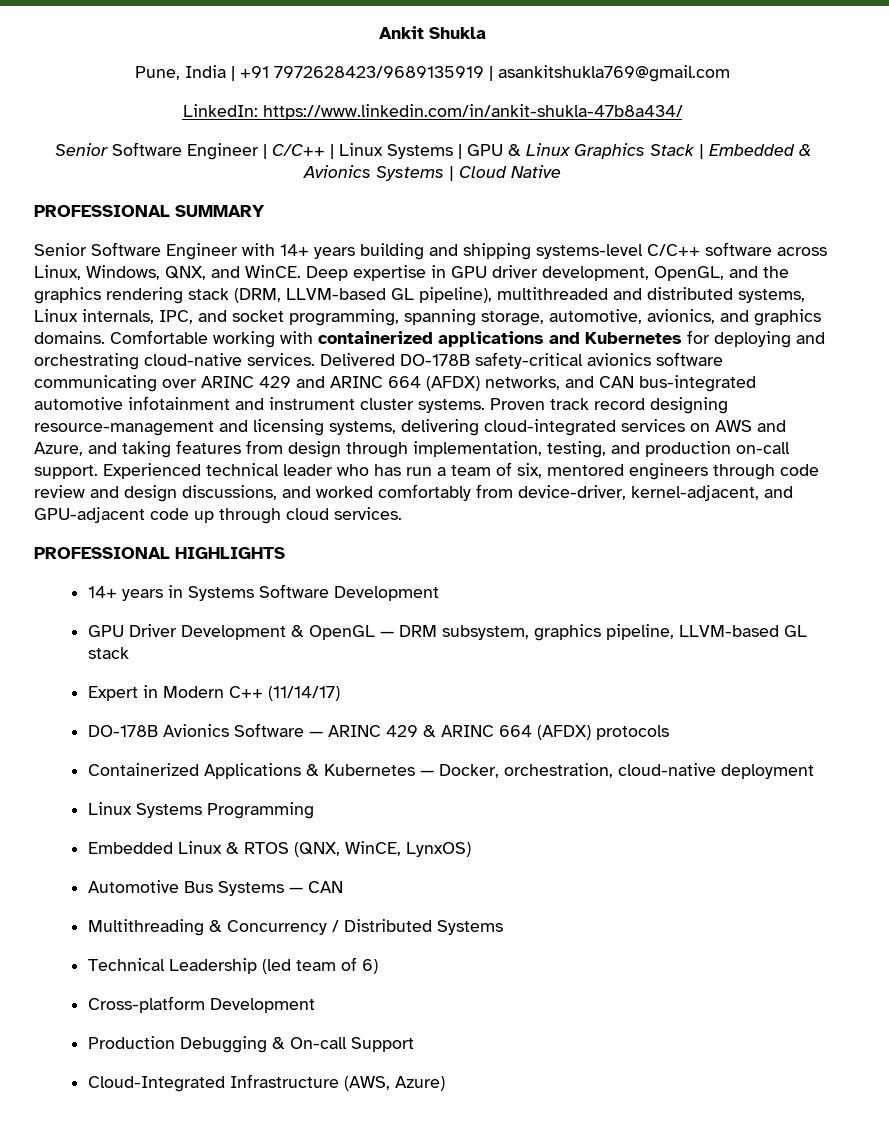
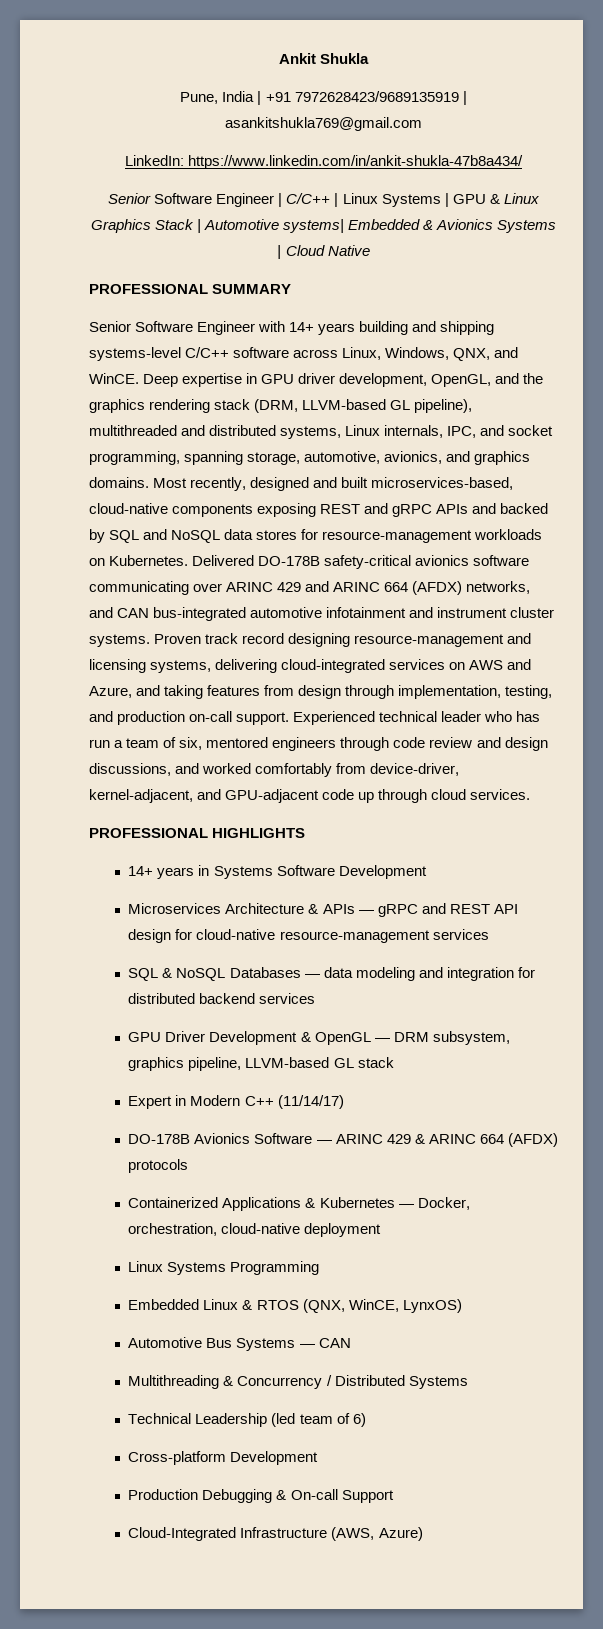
(704, 151) none -> [203,219,344,233] Automotive systems|
[110,330,825,348] [34,353,315,370] Comfortable working with containerized applications and Kubernetes for deploying and orchestrating cloud-native services. -> [153,477,514,491] [89,503,549,517] [89,529,543,543] [89,555,189,566] Most recently, designed and built microservices-based, cloud-native components exposing REST and gRPC APIs and backed by SQL and NoSQL data stores for resource-management workloads on Kubernetes.
(439, 593) none -> [128,903,518,917] [128,929,489,943] [128,967,535,981] [128,993,316,1004] // Microservices Architecture & APIs — gRPC and REST API design for cloud-native resource-management services // SQL & NoSQL Databases — data modeling and integration for distributed backend services

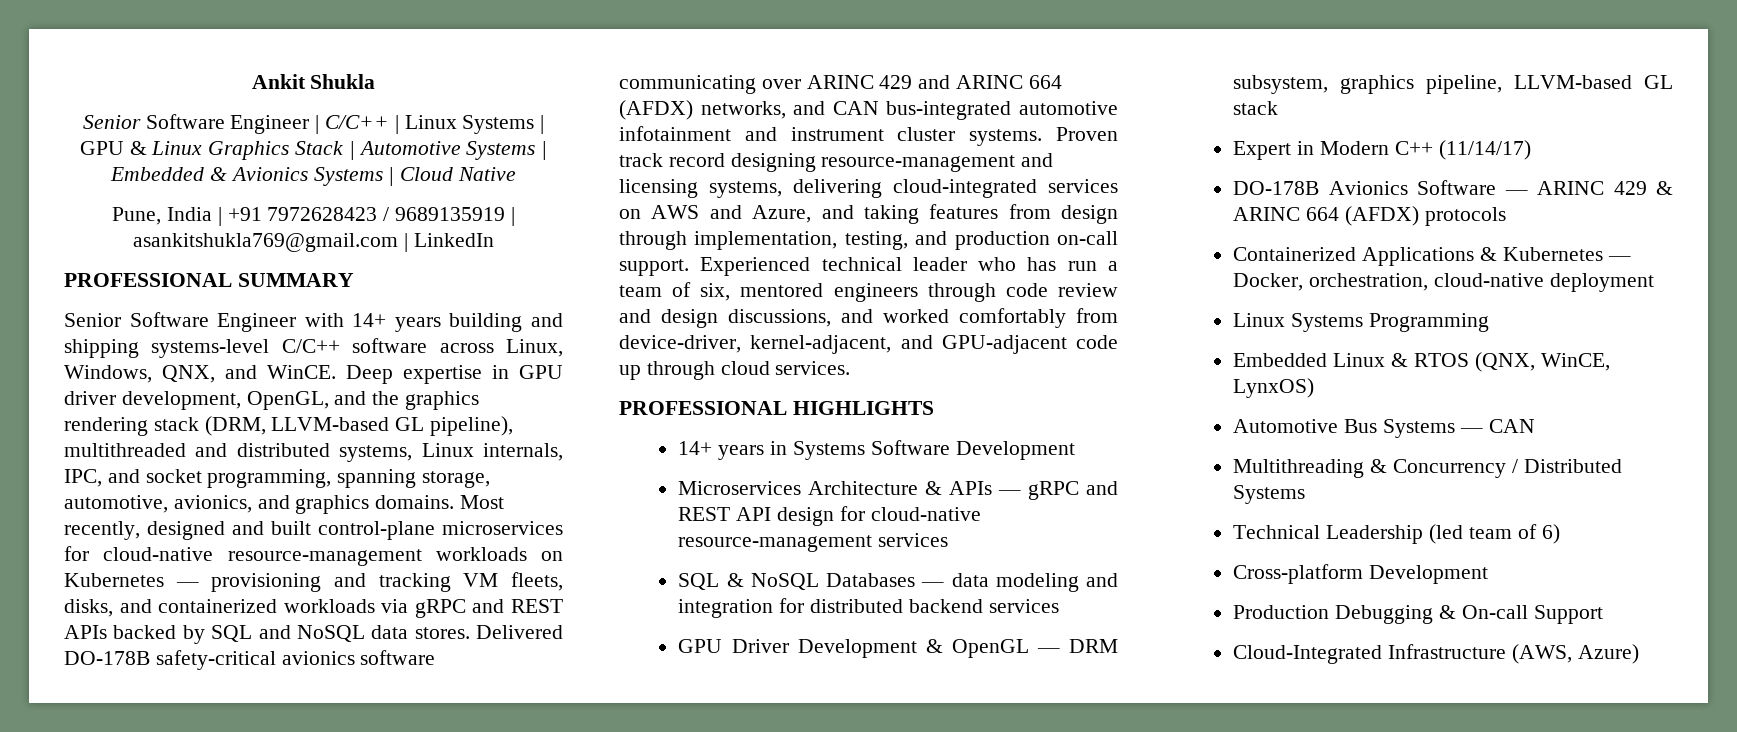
[180,91,467,105] [225,117,422,131] [124,155,524,169] // Pune, India | +91 7972628423/9689135919 | asankitshukla769@gmail.com // LinkedIn: https://www.linkedin.com/in/ankit-shukla-47b8a434/ -> (376, 81) none
[283,219,344,233] systems| -> [466,141,548,160] Systems |
(370, 250) none -> [112,207,515,226] [133,233,494,252] // Pune, India | +91 7972628423 / 9689135919 | asankitshukla769@gmail.com | LinkedIn
[371,477,514,490] [89,503,497,517] microservices-based, cloud-native components exposing REST and gRPC APIs and -> [318,521,563,540] [64,546,563,566] [64,572,563,592] [64,599,563,618] [64,625,107,639] control-plane microservices for cloud-native resource-management workloads on Kubernetes — provisioning and tracking VM fleets, disks, and containerized workloads via gRPC and REST APIs
[256,529,543,543] [89,555,189,566] stores for resource-management workloads on Kubernetes. -> [414,627,470,639] stores.

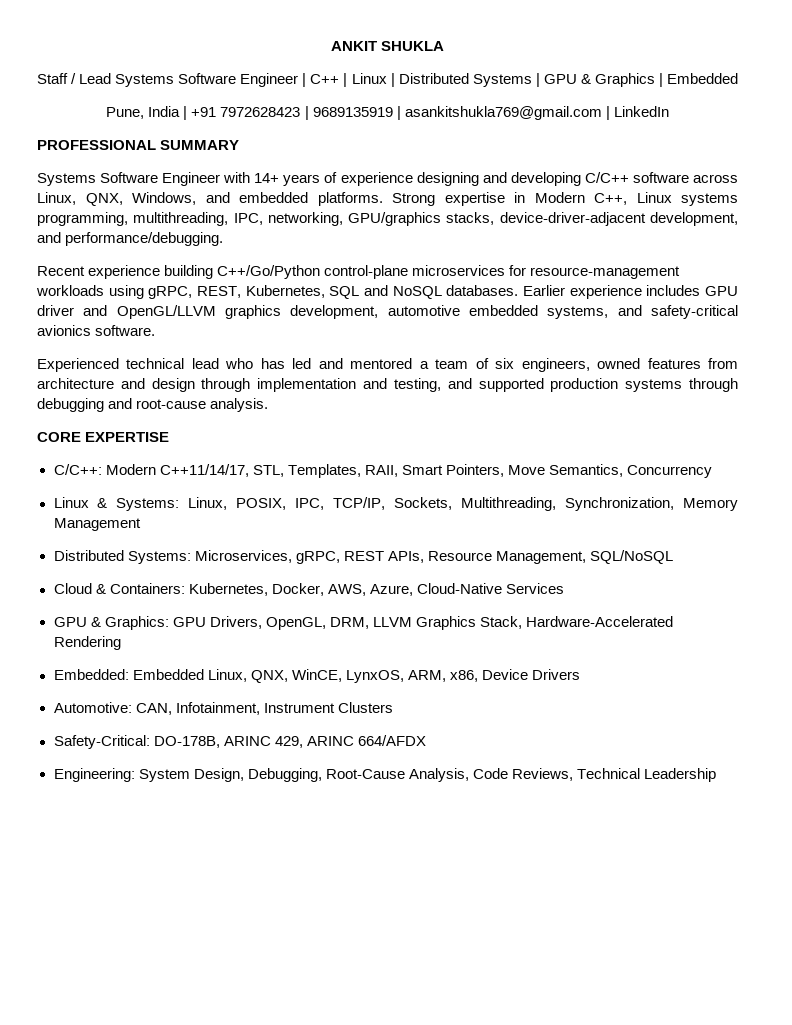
[251,74,376,89] [82,115,141,129] Ankit Shukla // Senior -> [330,41,445,51] [37,73,175,87] ANKIT SHUKLA // Staff / Lead Systems
[325,115,389,129] C/C++ -> [310,74,340,84] C++
(457, 122) none -> [390,73,469,87] | Distributed
[151,141,548,160] [110,167,516,186] Linux Graphics Stack | Automotive Systems | Embedded & Avionics Systems | Cloud Native -> [594,73,738,87] Graphics | Embedded
[383,207,390,221] / -> [304,106,309,120] |
[64,313,121,327] Senior -> [37,173,96,186] Systems
[449,313,563,332] [64,338,563,358] [64,365,563,384] [64,391,480,410] [64,416,514,436] [64,443,563,462] [64,469,491,488] [64,495,505,514] [64,521,311,540] building and shipping systems-level C/C++ software across Linux, Windows, QNX, and WinCE. Deep expertise in GPU driver development, OpenGL, and the graphics rendering stack (DRM, LLVM-based GL pipeline), multithreaded and distributed systems, Linux internals, IPC, and socket programming, spanning storage, automotive, avionics, and graphics domains. Most recently, designed and built -> [324,172,739,186] [37,192,738,206] [37,212,738,226] [37,232,224,246] [37,265,321,279] of experience designing and developing C/C++ software across Linux, QNX, Windows, and embedded platforms. Strong expertise in Modern C++, Linux systems programming, multithreading, IPC, networking, GPU/graphics stacks, device-driver-adjacent development, and performance/debugging. // Recent experience building C++/Go/Python
[103,547,214,561] cloud-native -> (527, 270) none
[541,551,563,561] [64,572,563,592] [64,599,563,618] [64,625,563,644] [64,650,436,670] [619,75,1062,94] [619,100,1118,120] [619,126,1118,146] [619,153,1054,172] [619,179,1118,198] [619,204,1118,224] [619,231,1118,250] [619,259,689,276] on Kubernetes — provisioning and tracking VM fleets, disks, and containerized workloads via gRPC and REST APIs backed by SQL and NoSQL data stores. Delivered DO-178B safety-critical avionics software communicating over ARINC 429 and ARINC 664 (AFDX) networks, and CAN bus-integrated automotive infotainment and instrument cluster systems. Proven track record designing resource-management and licensing systems, delivering cloud-integrated services on AWS and Azure, and taking features from design through implementation, testing, and production on-call support. -> [108,285,738,299] [37,305,739,319] [37,325,156,336] using gRPC, REST, Kubernetes, SQL and NoSQL databases. Earlier experience includes GPU driver and OpenGL/LLVM graphics development, automotive embedded systems, and safety-critical avionics software. //
[912,257,967,271] leader -> [191,358,219,369] lead
[1067,261,1118,271] [619,282,1118,302] [619,308,1118,328] [619,335,1118,354] [619,361,851,380] [619,401,934,415] [678,440,1075,460] [678,481,1118,500] [678,506,981,526] [678,533,949,552] [678,573,1118,592] [678,598,1059,618] [678,639,1118,658] [1233,75,1673,94] [1233,101,1279,115] [1233,140,1531,160] [1233,180,1673,195] [1233,206,1506,226] [1233,247,1631,266] [1233,273,1654,292] [1233,313,1490,332] [1233,352,1610,372] [1233,378,1315,398] [1233,419,1535,438] [1233,459,1622,478] [1233,485,1306,504] [1233,524,1560,544] [1233,564,1489,584] [1233,605,1603,624] [1233,644,1639,664] run a team of six, mentored engineers through code review and design discussions, and worked comfortably from device-driver, kernel-adjacent, and GPU-adjacent code up through cloud services. // PROFESSIONAL HIGHLIGHTS // 14+ years in Systems Software Development // Microservices Architecture & APIs — gRPC and REST API design for cloud-native resource-management services // SQL & NoSQL Databases — data modeling and integration for distributed backend services // GPU Driver Development & OpenGL — DRM subsystem, graphics pipeline, LLVM-based GL stack // Expert in Modern C++ (11/14/17) // DO-178B Avionics Software — ARINC 429 & ARINC 664 (AFDX) protocols // Containerized Applications & Kubernetes — Docker, orchestration, cloud-native deployment // Linux Systems Programming // Embedded Linux & RTOS (QNX, WinCE, LynxOS) // Automotive Bus Systems — CAN // Multithreading & Concurrency / Distributed Systems // Technical Leadership (led team of 6) // Cross-platform Development // Production Debugging & On-call Support // Cloud-Integrated Infrastructure (AWS, Azure) -> [292,358,738,372] [37,378,739,392] [37,398,269,412] [37,432,170,442] [53,464,712,478] [53,497,738,511] [53,518,141,531] [53,550,673,564] [53,583,564,596] [53,616,673,630] [53,636,121,650] [53,669,580,683] [53,702,393,715] [53,735,426,749] [53,768,716,782] led and mentored a team of six engineers, owned features from architecture and design through implementation and testing, and supported production systems through debugging and root-cause analysis. // CORE EXPERTISE // C/C++: Modern C++11/14/17, STL, Templates, RAII, Smart Pointers, Move Semantics, Concurrency // Linux & Systems: Linux, POSIX, IPC, TCP/IP, Sockets, Multithreading, Synchronization, Memory Management // Distributed Systems: Microservices, gRPC, REST APIs, Resource Management, SQL/NoSQL // Cloud & Containers: Kubernetes, Docker, AWS, Azure, Cloud-Native Services // GPU & Graphics: GPU Drivers, OpenGL, DRM, LLVM Graphics Stack, Hardware-Accelerated Rendering // Embedded: Embedded Linux, QNX, WinCE, LynxOS, ARM, x86, Device Drivers // Automotive: CAN, Infotainment, Instrument Clusters // Safety-Critical: DO-178B, ARINC 429, ARINC 664/AFDX // Engineering: System Design, Debugging, Root-Cause Analysis, Code Reviews, Technical Leadership

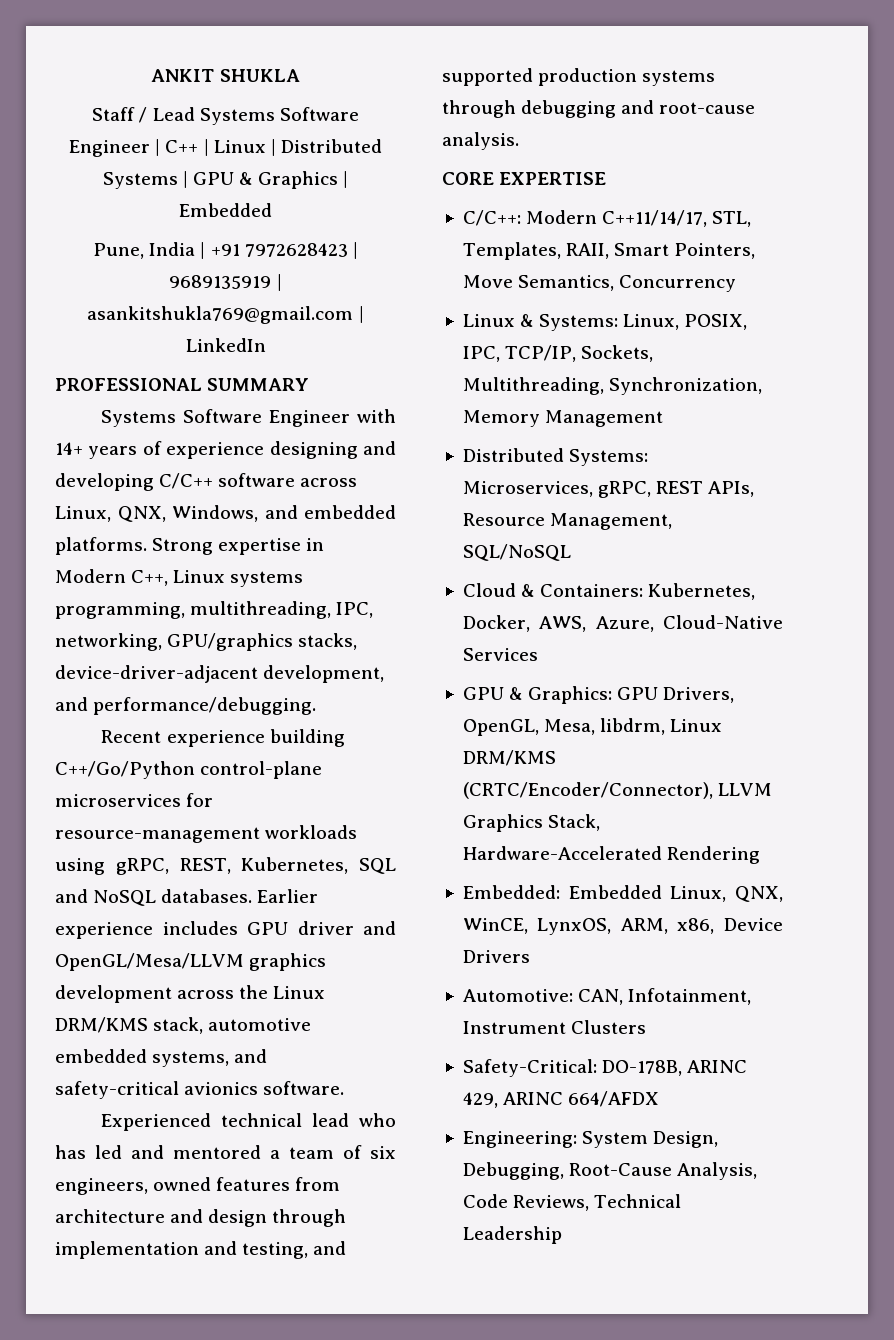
[116,305,379,319] OpenGL/LLVM graphics development, -> [55,953,327,971] [55,985,326,1003] [55,1017,204,1034] OpenGL/Mesa/LLVM graphics development across the Linux DRM/KMS stack,
[329,617,369,629] DRM, -> [544,718,723,735] [462,750,556,766] [462,782,713,799] Mesa, libdrm, Linux DRM/KMS (CRTC/Encoder/Connector),

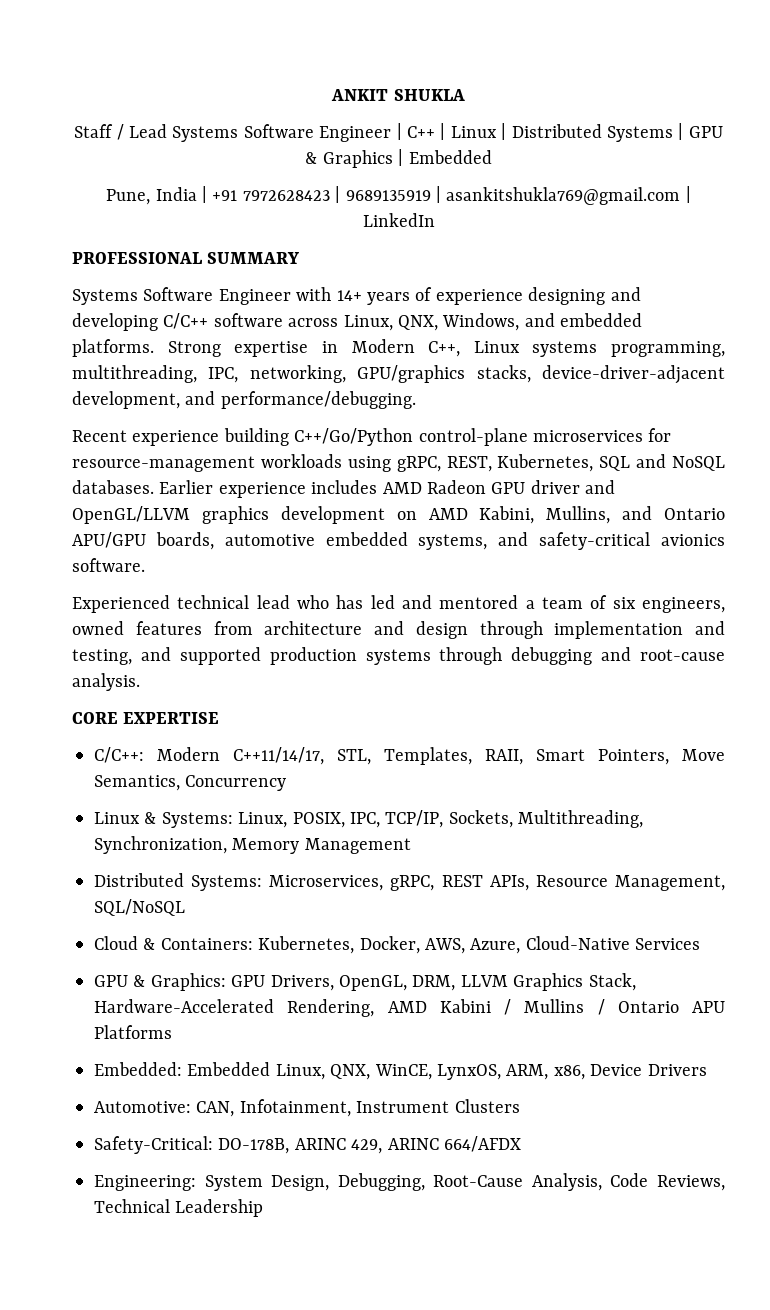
(238, 928) none -> [382,480,486,494] AMD Radeon
[55,953,244,971] OpenGL/Mesa/LLVM -> [72,506,190,524] OpenGL/LLVM
[177,985,326,999] [55,1017,204,1034] across the Linux DRM/KMS stack, -> [396,506,725,524] [72,532,214,550] on AMD Kabini, Mullins, and Ontario APU/GPU boards,
[544,718,723,735] [462,750,556,766] [462,782,773,799] [462,814,601,832] [462,846,761,864] Mesa, libdrm, Linux DRM/KMS (CRTC/Encoder/Connector), LLVM Graphics Stack, Hardware-Accelerated Rendering -> [412,973,636,991] [94,999,725,1017] [94,1025,172,1039] DRM, LLVM Graphics Stack, Hardware-Accelerated Rendering, AMD Kabini / Mullins / Ontario APU Platforms

